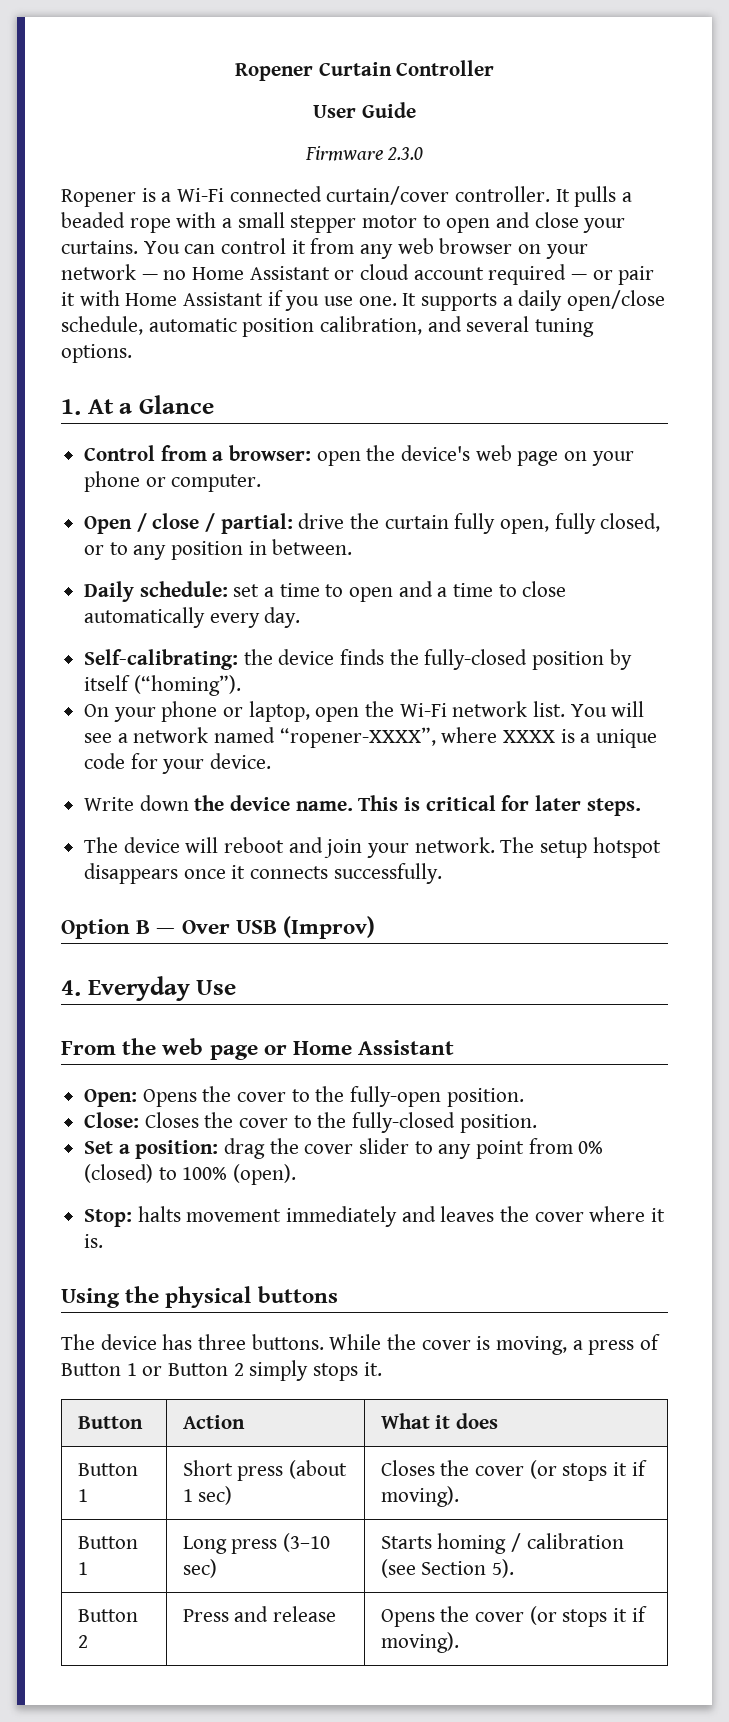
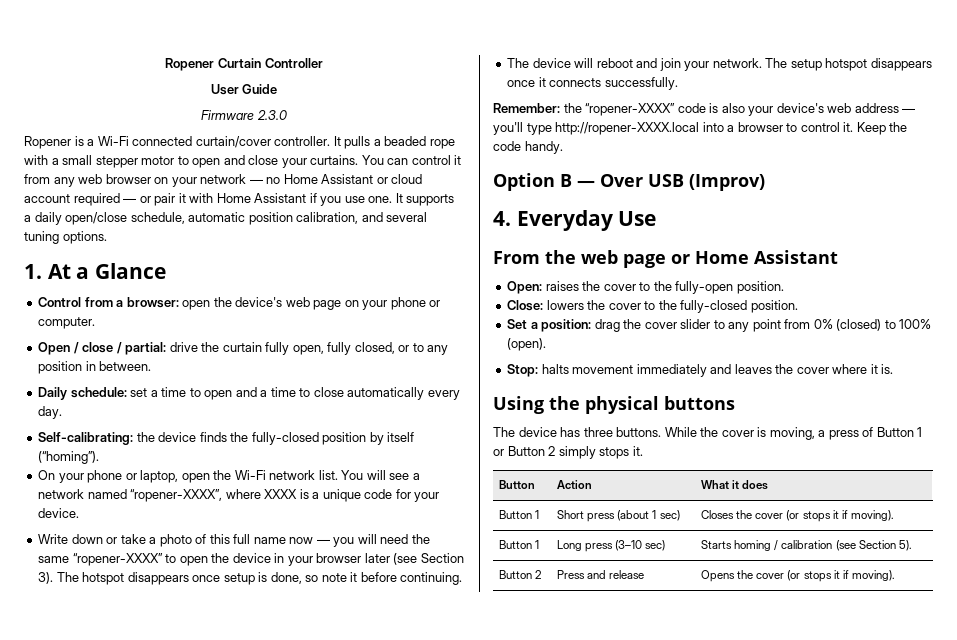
[194,795,641,816] the device name. This is critical for later steps. -> [106,534,430,547] [38,553,464,566] [38,572,463,585] or take a photo of this full name now — you will need the same “ropener-XXXX” to open the device in your browser later (see Section 3). The hotspot disappears once setup is done, so note it before continuing.
(442, 873) none -> [493,103,916,116] [493,122,908,135] [493,141,563,154] // Remember: the “ropener-XXXX” code is also your device's web address — you'll type http://ropener-XXXX.local into a browser to control it. Keep the code handy.
[142,1089,197,1107] Opens -> [545,281,579,291] raises
[144,1112,199,1128] Closes -> [546,300,584,310] lowers

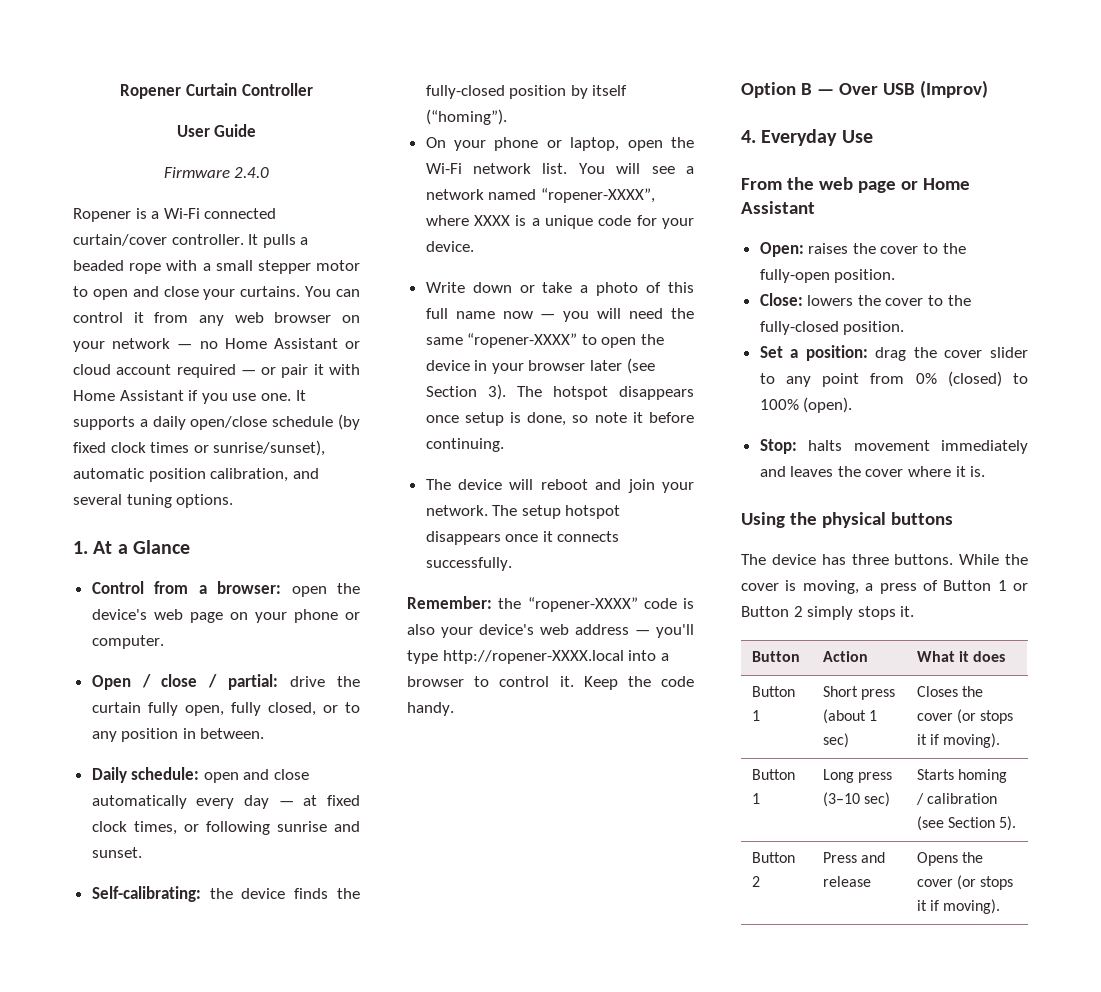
[256,110,288,120] 2.3.0 -> [234,167,270,178] 2.4.0
[130,212,185,224] schedule, -> [272,414,360,430] [73,440,326,456] schedule (by fixed clock times or sunrise/sunset),
[130,387,460,400] [38,406,63,419] set a time to open and a time to close automatically every day. -> [203,769,310,783] [91,795,360,809] [91,821,360,835] [91,847,142,858] open and close automatically every day — at fixed clock times, or following sunrise and sunset.

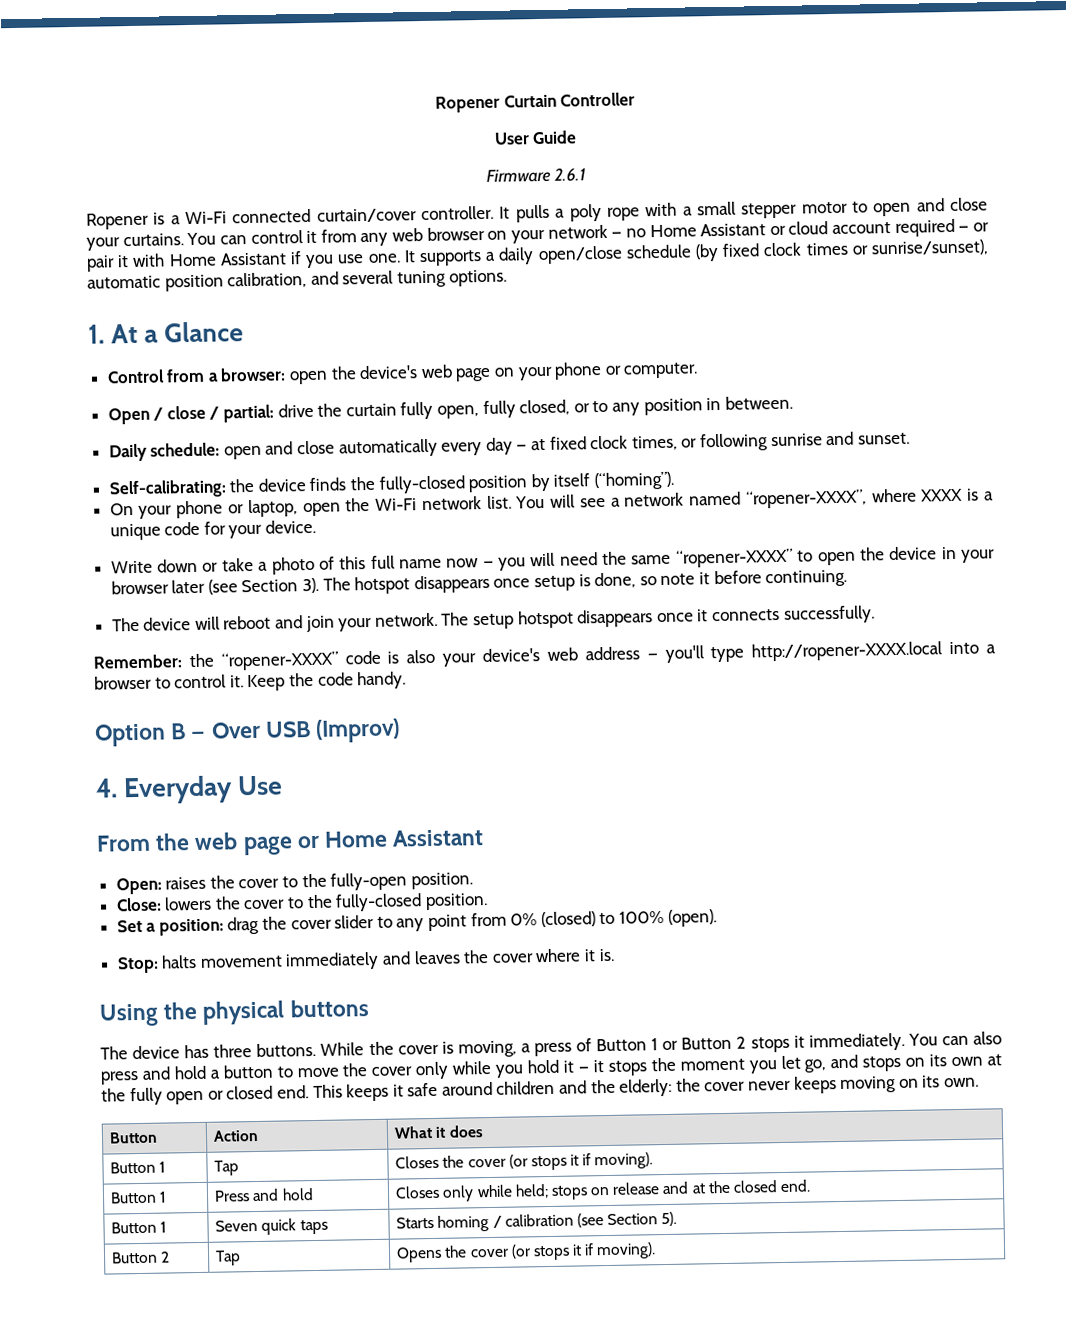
[234,167,270,178] 2.4.0 -> [554,167,587,182] 2.6.1
[73,260,124,271] beaded -> [569,203,602,222] poly
[807,606,915,620] simply stops it. -> [750,1031,1003,1053] [100,1054,1002,1085] [101,1075,979,1106] stops it immediately. You can also press and hold a button to move the cover only while you hold it — it stops the moment you let go, and stops on its own at the fully open or closed end. This keeps it safe around children and the elderly: the cover never keeps moving on its own.
[823,686,896,700] [823,709,878,724] [823,733,850,748] Short press (about 1 sec) -> [214,1160,240,1176] Tap
[823,769,893,783] [823,792,891,807] Long press (3–10 sec) -> [214,1188,314,1202] [395,1179,812,1202] [111,1221,168,1234] [215,1218,328,1235] Press and hold | Closes only while held; stops on release and at the closed end. // Button 1 | Seven quick taps
[823,852,886,863] [823,876,872,887] Press and release -> [215,1250,242,1266] Tap

